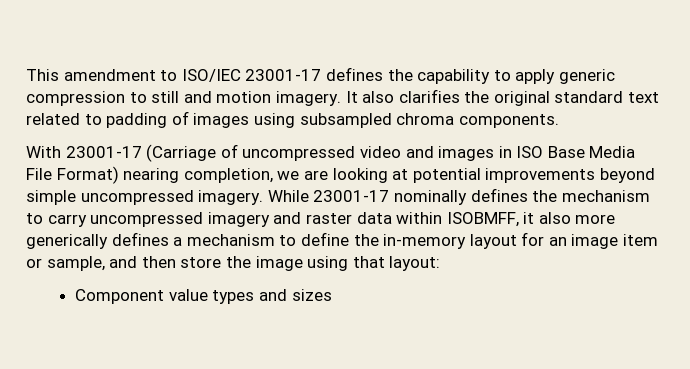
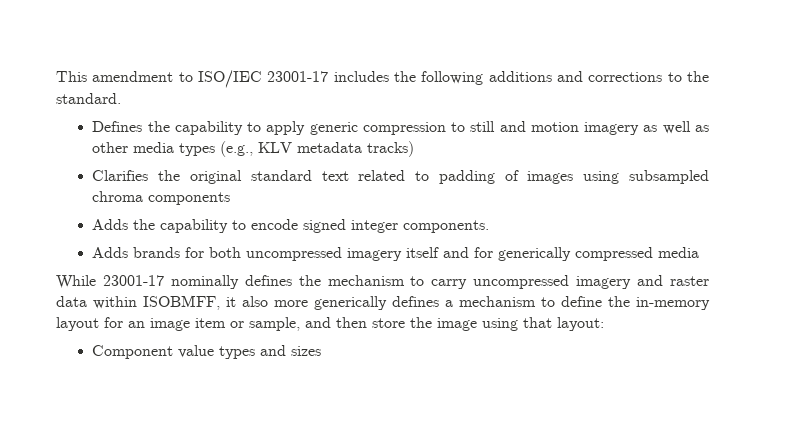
[325,67,383,81] defines -> [333,71,710,85] [56,93,121,104] [92,121,143,132] includes the following additions and corrections to the standard. // Defines
[275,89,460,106] imagery. It also clarifies -> [584,121,710,135] [92,141,415,157] [92,170,149,181] imagery as well as other media types (e.g., KLV metadata tracks) // Clarifies
[458,114,559,128] [26,144,636,162] [26,166,655,184] [26,190,264,205] components. // With 23001-17 (Carriage of uncompressed video and images in ISO Base Media File Format) nearing completion, we are looking at potential improvements beyond simple uncompressed imagery. -> [148,192,231,205] [92,219,490,233] [92,247,700,261] components // Adds the capability to encode signed integer components. // Adds brands for both uncompressed imagery itself and for generically compressed media //

